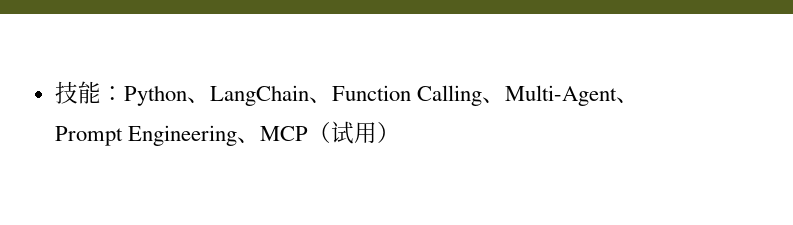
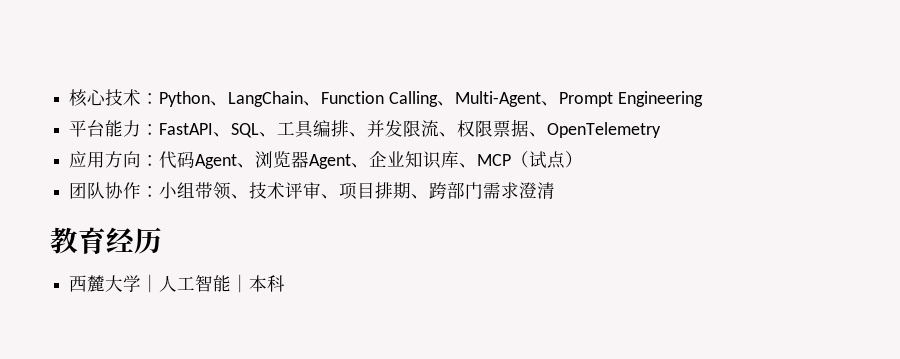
[54,81,101,104] 技能 -> [69,89,142,107] 核心技术
(237, 135) none -> [69,119,662,138] [69,151,460,169] // 平台能力：FastAPI、SQL、工具编排、并发限流、权限票据、OpenTelemetry // 应用方向：代码Agent、浏览器Agent、企业知识库
[353,122,377,144] 用 -> [547,151,566,169] 点
(400, 132) none -> [69,182,556,200] [50,227,162,254] [69,274,286,293] // 团队协作：小组带领、技术评审、项目排期、跨部门需求澄清 // 教育经历 // 西麓大学｜人工智能｜本科

